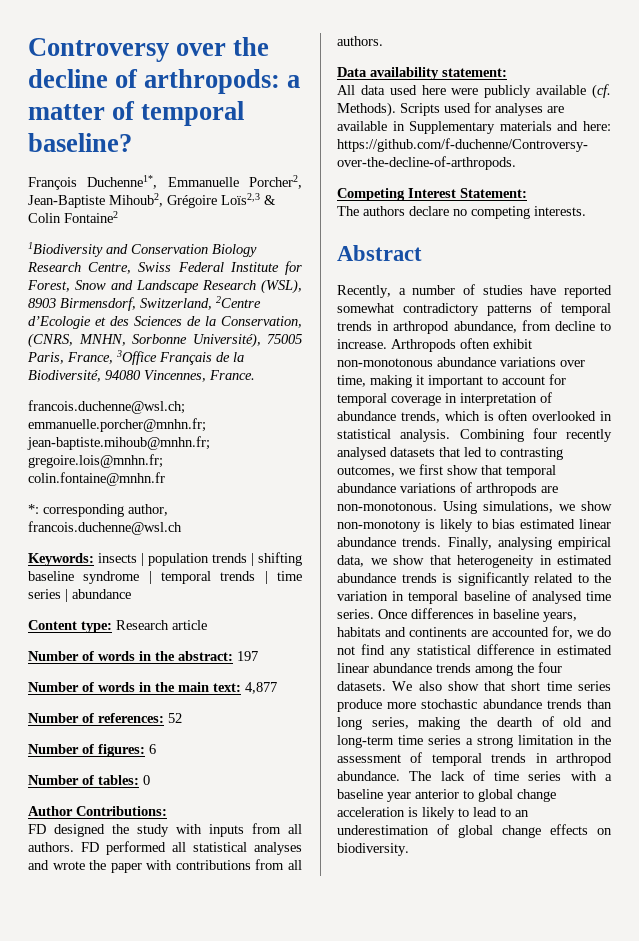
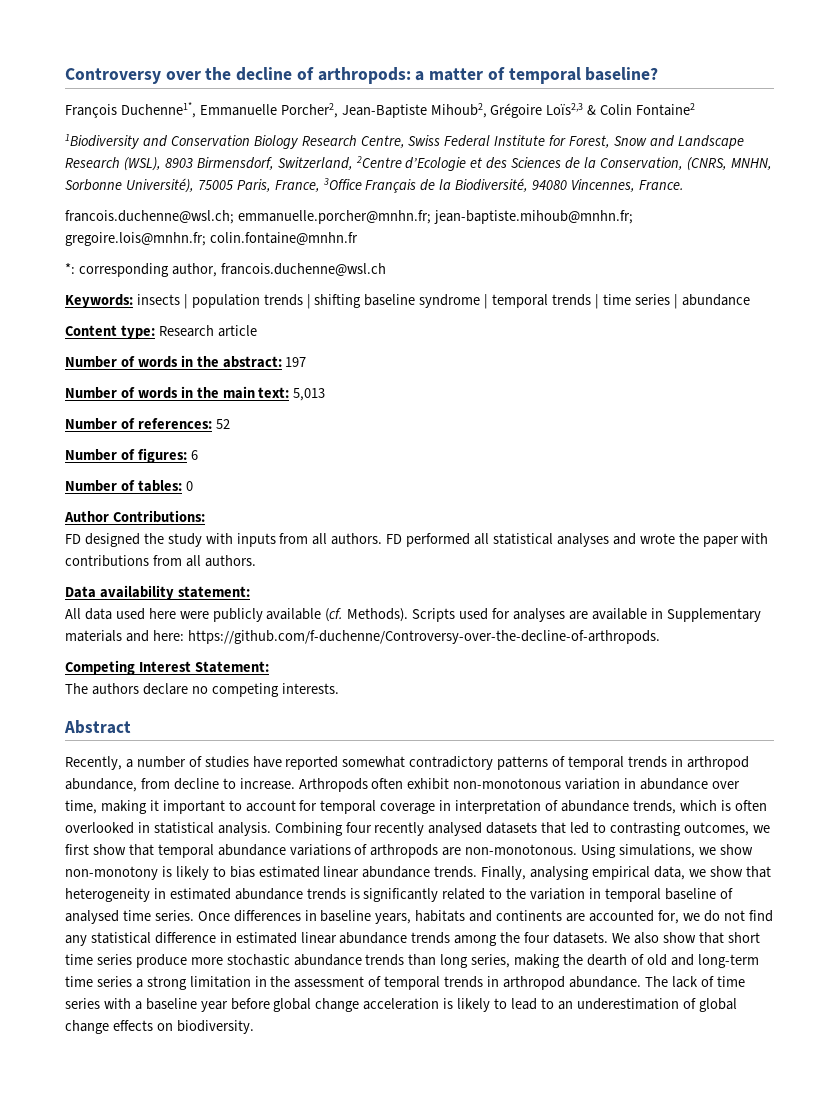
[245,682,277,694] 4,877 -> [293,388,326,401] 5,013
[437,357,556,367] abundance variations -> [565,778,709,790] variation in abundance
[415,789,474,799] anterior to -> [230,998,270,1010] before

